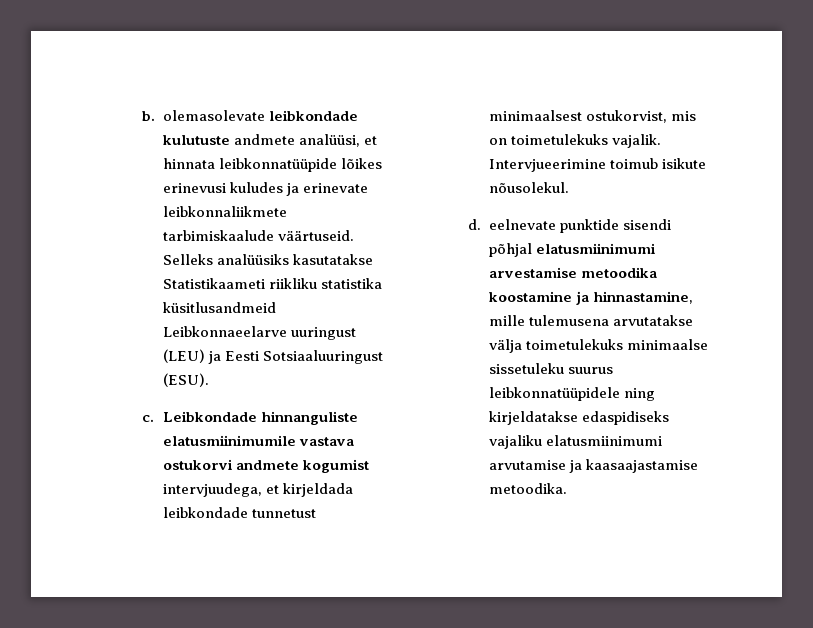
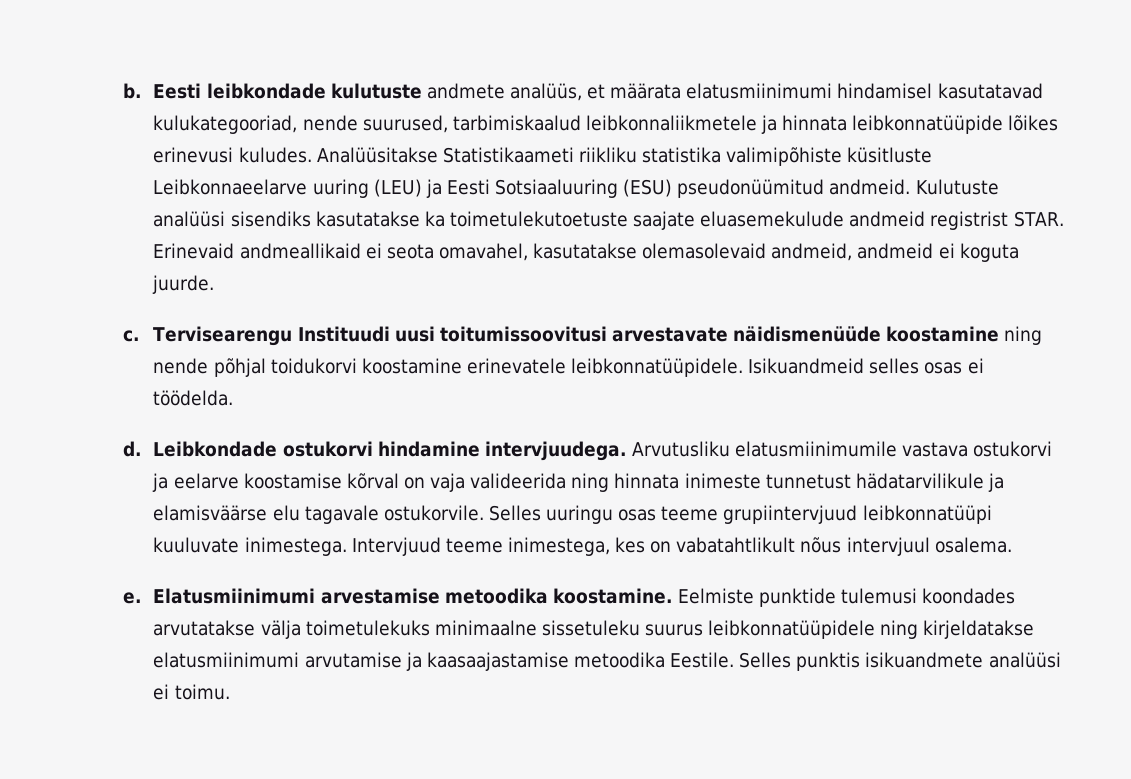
[162,110,265,121] olemasolevate -> [153,83,202,99] Eesti
[299,134,378,147] [162,158,383,172] [162,182,369,196] [162,206,287,217] [162,230,354,241] [162,254,374,265] [162,278,383,289] [162,302,276,313] [162,326,356,340] [162,349,384,364] [162,373,209,387] [141,411,358,425] [162,435,354,446] [162,459,370,473] [162,483,354,497] [162,507,316,518] [488,110,697,123] [488,134,662,148] [488,158,707,172] [488,182,569,193] [467,219,672,233] [488,243,656,257] [488,267,657,278] [487,291,694,305] [488,315,609,326] analüüsi, et hinnata leibkonnatüüpide lõikes erinevusi kuludes ja erinevate leibkonnaliikmete tarbimiskaalude väärtuseid. Selleks analüüsiks kasutatakse Statistikaameti riikliku statistika küsitlusandmeid Leibkonnaeelarve uuringust (LEU) ja Eesti Sotsiaaluuringust (ESU). // c. Leibkondade hinnanguliste elatusmiinimumile vastava ostukorvi andmete kogumist intervjuudega, et kirjeldada leibkondade tunnetust minimaalsest ostukorvist, mis on toimetulekuks vajalik. Intervjueerimine toimub isikute nõusolekul. // d. eelnevate punktide sisendi põhjal elatusmiinimumi arvestamise metoodika koostamine ja hinnastamine, mille tulemusena -> [509,83,1043,101] [153,115,1059,134] [153,147,933,166] [153,179,999,198] [153,211,1064,230] [153,243,1019,262] [152,275,215,294] [123,326,1043,346] [153,358,984,377] [153,390,234,406] [123,441,1053,461] [152,473,1004,492] [153,505,992,524] [153,537,1012,556] [123,588,1016,607] analüüs, et määrata elatusmiinimumi hindamisel kasutatavad kulukategooriad, nende suurused, tarbimiskaalud leibkonnaliikmetele ja hinnata leibkonnatüüpide lõikes erinevusi kuludes. Analüüsitakse Statistikaameti riikliku statistika valimipõhiste küsitluste Leibkonnaeelarve uuring (LEU) ja Eesti Sotsiaaluuring (ESU) pseudonüümitud andmeid. Kulutuste analüüsi sisendiks kasutatakse ka toimetulekutoetuste saajate eluasemekulude andmeid registrist STAR. Erinevaid andmeallikaid ei seota omavahel, kasutatakse olemasolevaid andmeid, andmeid ei koguta juurde. // c. Tervisearengu Instituudi uusi toitumissoovitusi arvestavate näidismenüüde koostamine ning nende põhjal toidukorvi koostamine erinevatele leibkonnatüüpidele. Isikuandmeid selles osas ei töödelda. // d. Leibkondade ostukorvi hindamine intervjuudega. Arvutusliku elatusmiinimumile vastava ostukorvi ja eelarve koostamise kõrval on vaja valideerida ning hinnata inimeste tunnetust hädatarvilikule ja elamisväärse elu tagavale ostukorvile. Selles uuringu osas teeme grupiintervjuud leibkonnatüüpi kuuluvate inimestega. Intervjuud teeme inimestega, kes on vabatahtlikult nõus intervjuul osalema. // e. Elatusmiinimumi arvestamise metoodika koostamine. Eelmiste punktide tulemusi koondades
[627,339,709,350] minimaalse -> [434,620,537,636] minimaalne
[581,411,669,425] [488,435,542,449] edaspidiseks vajaliku -> (1035, 629) none
[488,483,567,494] metoodika. -> [573,652,1061,671] [153,684,230,700] metoodika Eestile. Selles punktis isikuandmete analüüsi ei toimu.

